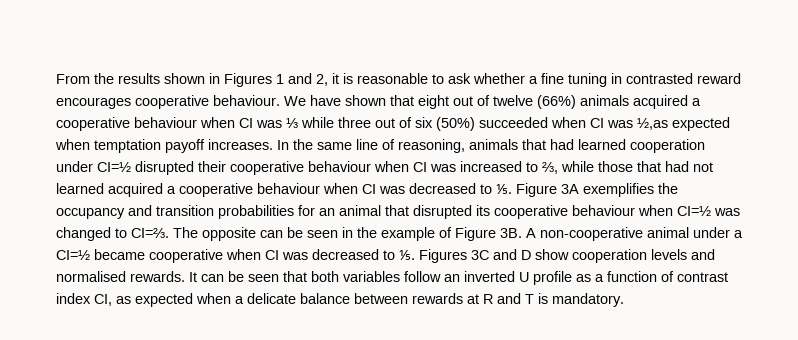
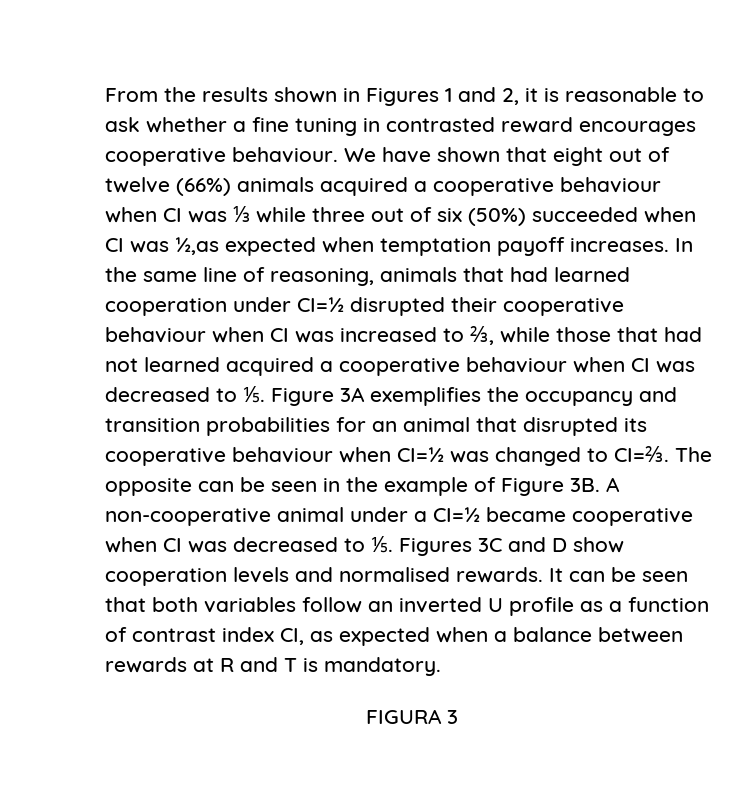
[247,293,296,304] delicate -> (507, 636) none
(624, 300) none -> [365,709,458,724] // FIGURA 3

